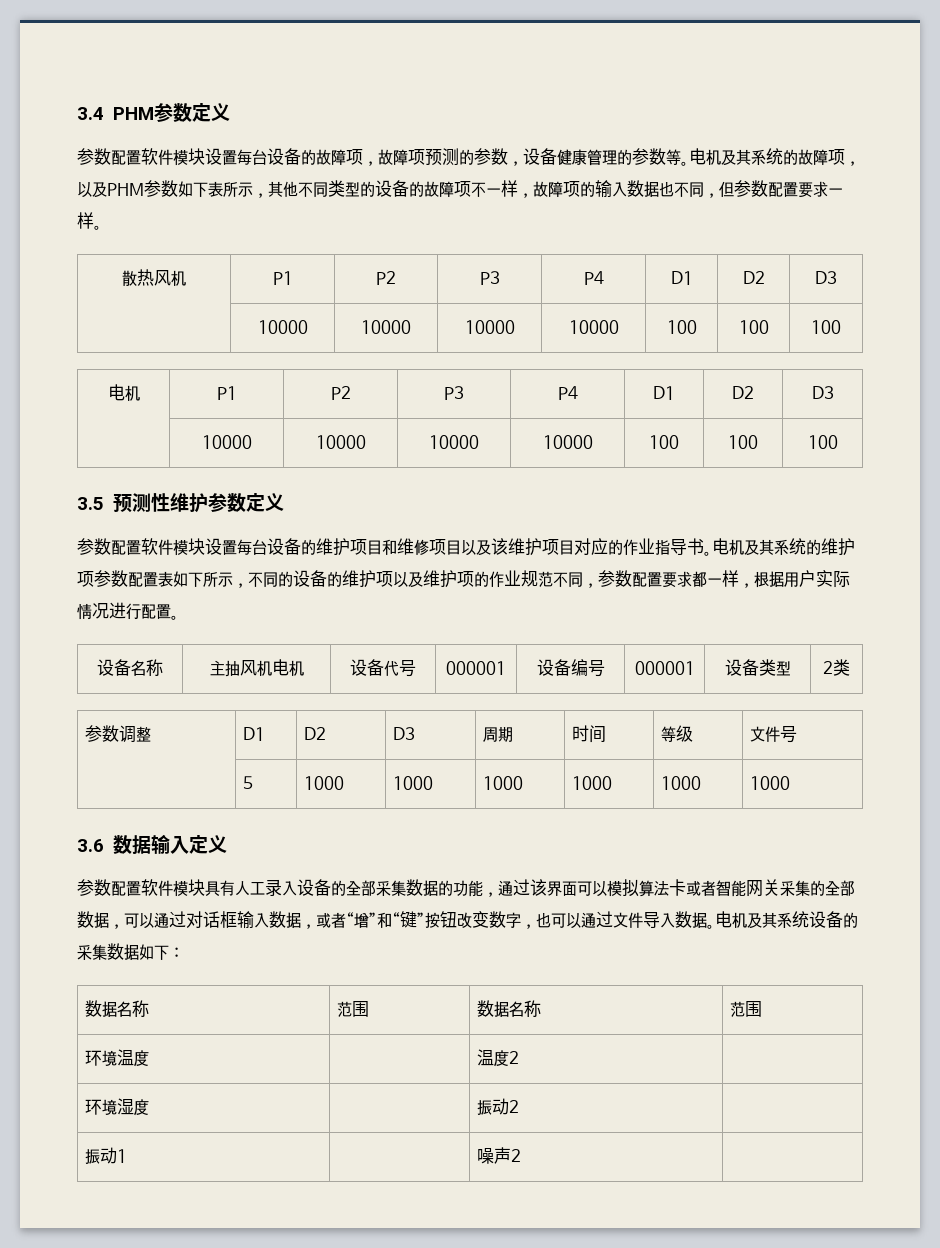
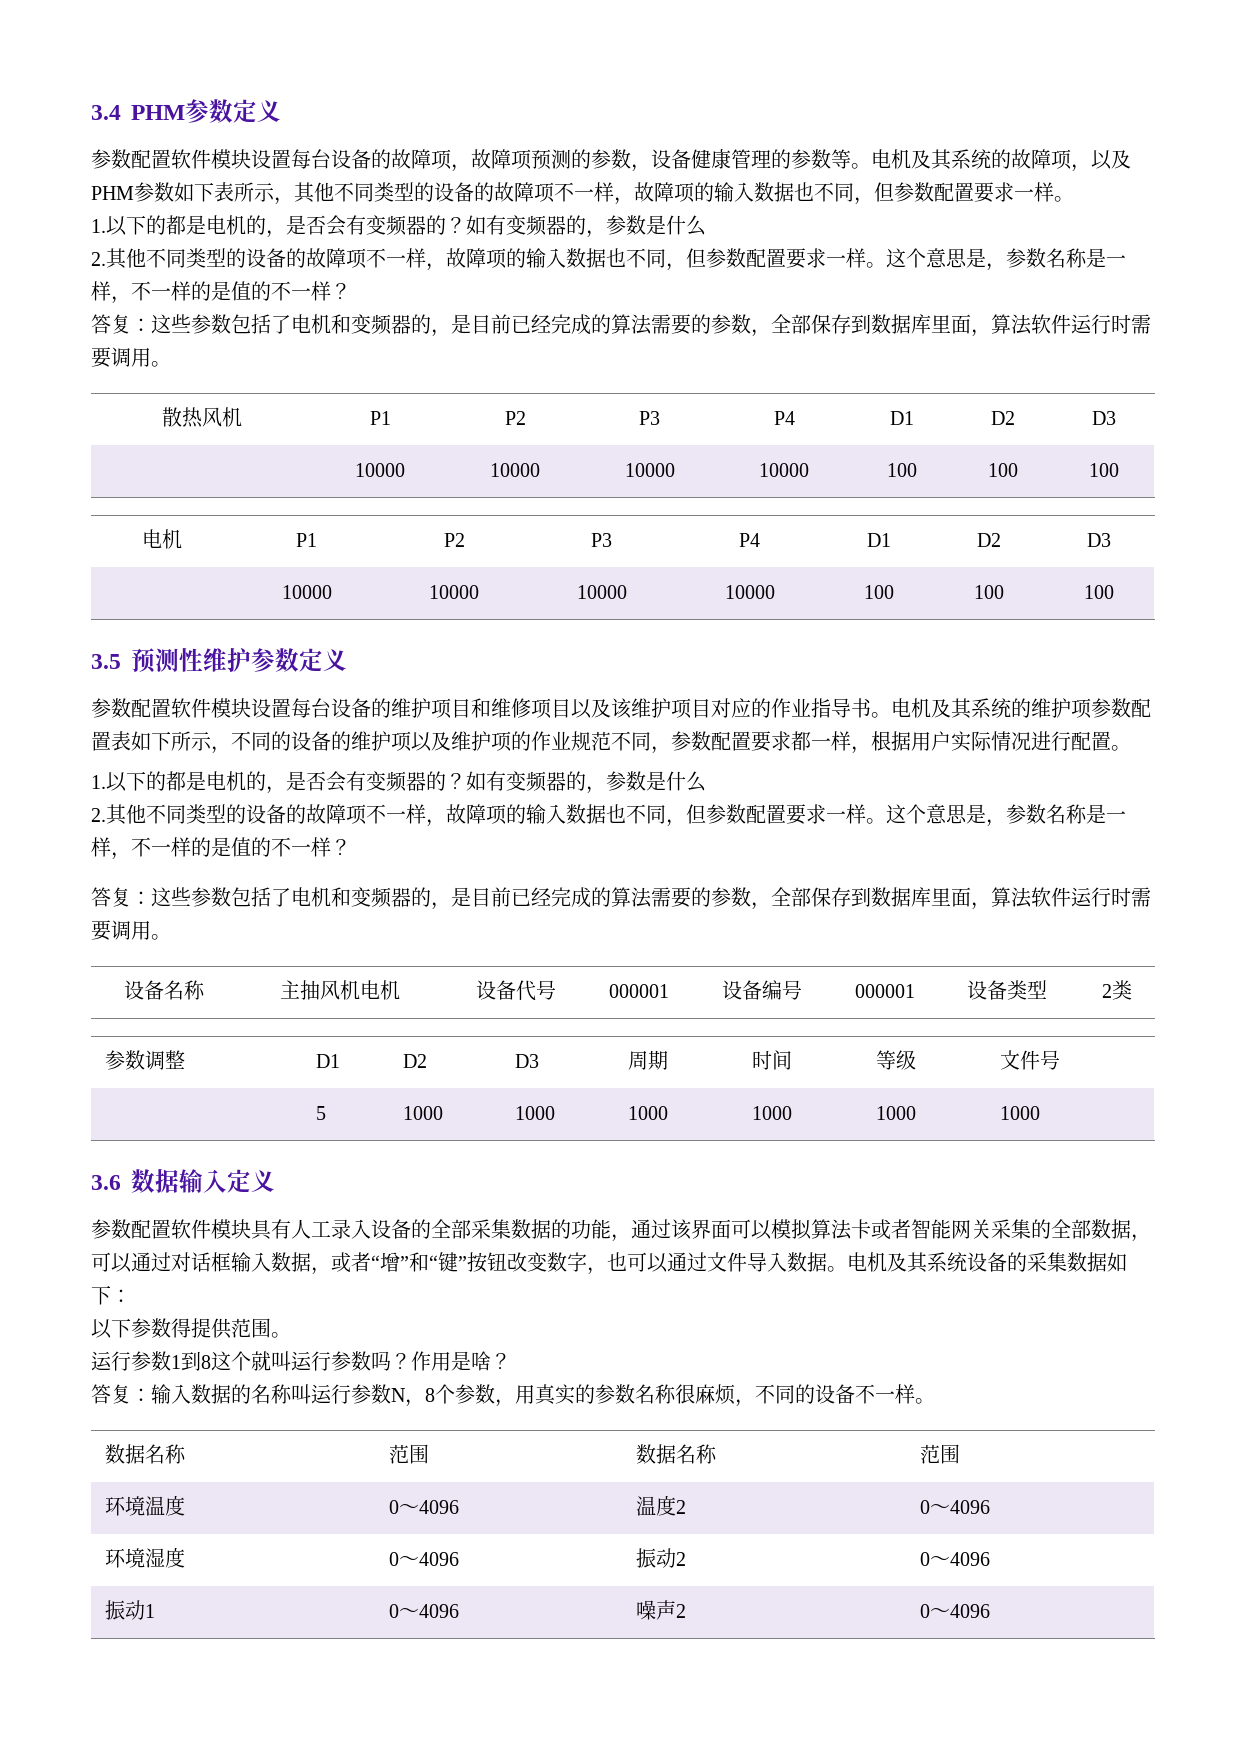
(102, 227) none -> [91,215,706,238] [91,248,1126,271] [91,281,351,304] [91,314,1151,337] [91,347,171,368] // 1.以下的都是电机的，是否会有变频器的？如有变频器的，参数是什么 // 2.其他不同类型的设备的故障项不一样，故障项的输入数据也不同，但参数配置要求一样。这个意思是，参数名称是一样，不一样的是值的不一样？ // 答复：这些参数包括了电机和变频器的，是目前已经完成的算法需要的参数，全部保存到数据库里面，算法软件运行时需要调用。
(179, 617) none -> [91,771,706,794] [91,804,1126,827] [91,837,351,860] [91,887,1151,910] [91,920,171,941] // 1.以下的都是电机的，是否会有变频器的？如有变频器的，参数是什么 // 2.其他不同类型的设备的故障项不一样，故障项的输入数据也不同，但参数配置要求一样。这个意思是，参数名称是一样，不一样的是值的不一样？ // 答复：这些参数包括了电机和变频器的，是目前已经完成的算法需要的参数，全部保存到数据库里面，算法软件运行时需要调用。
(184, 952) none -> [91,1318,291,1339] [91,1351,511,1371] [91,1384,935,1407] // 以下参数得提供范围。 // 运行参数1到8这个就叫运行参数吗？作用是啥？ // 答复：输入数据的名称叫运行参数N，8个参数，用真实的参数名称很麻烦，不同的设备不一样。
(149, 1058) none -> [389,1500,460,1514] 0～4096
(519, 1057) none -> [920,1500,991,1514] 0～4096
(149, 1107) none -> [389,1552,460,1566] 0～4096
(519, 1106) none -> [920,1552,991,1566] 0～4096
(127, 1156) none -> [389,1604,460,1618] 0～4096
(521, 1155) none -> [920,1604,991,1618] 0～4096

